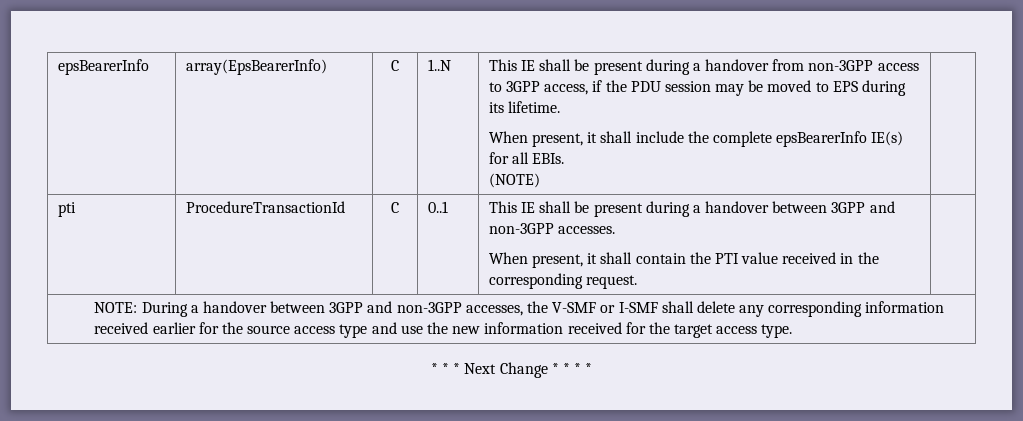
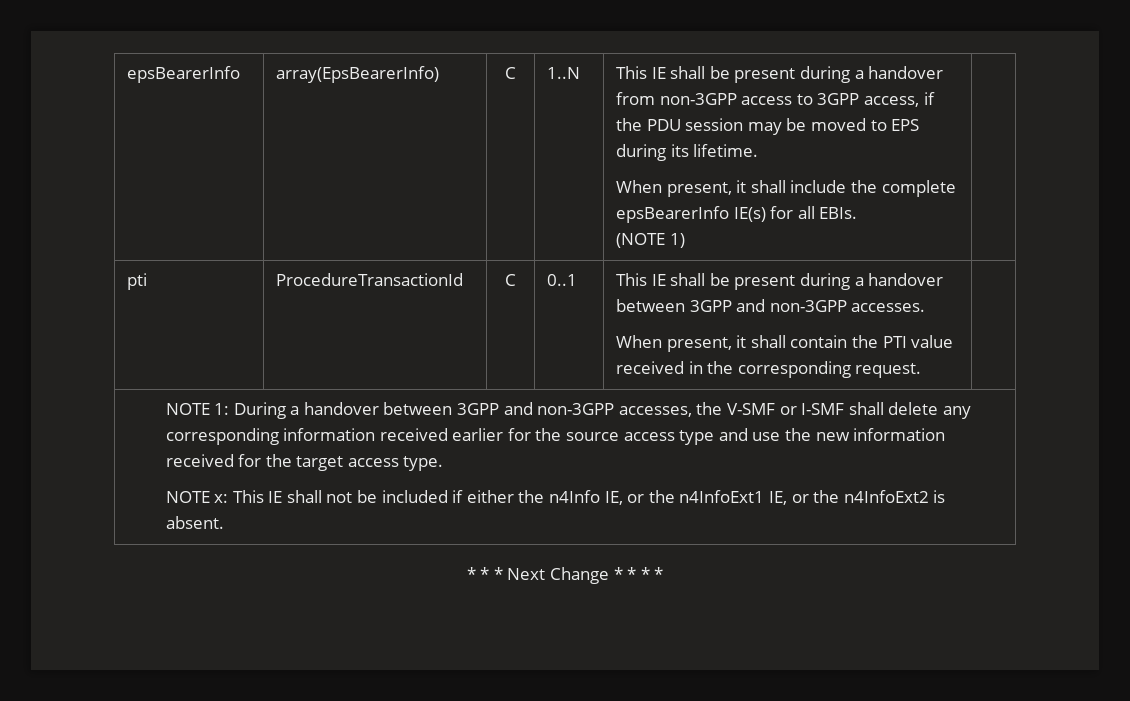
[488,173,540,188] (NOTE) -> [616,233,685,248] (NOTE 1)
[94,302,138,313] NOTE: -> [165,403,230,415] NOTE 1:
(793, 331) none -> [165,490,946,505] [165,516,224,529] // NOTE x: This IE shall not be included if either the n4Info IE, or the n4InfoExt1 IE, or the n4InfoExt2 is absent.

